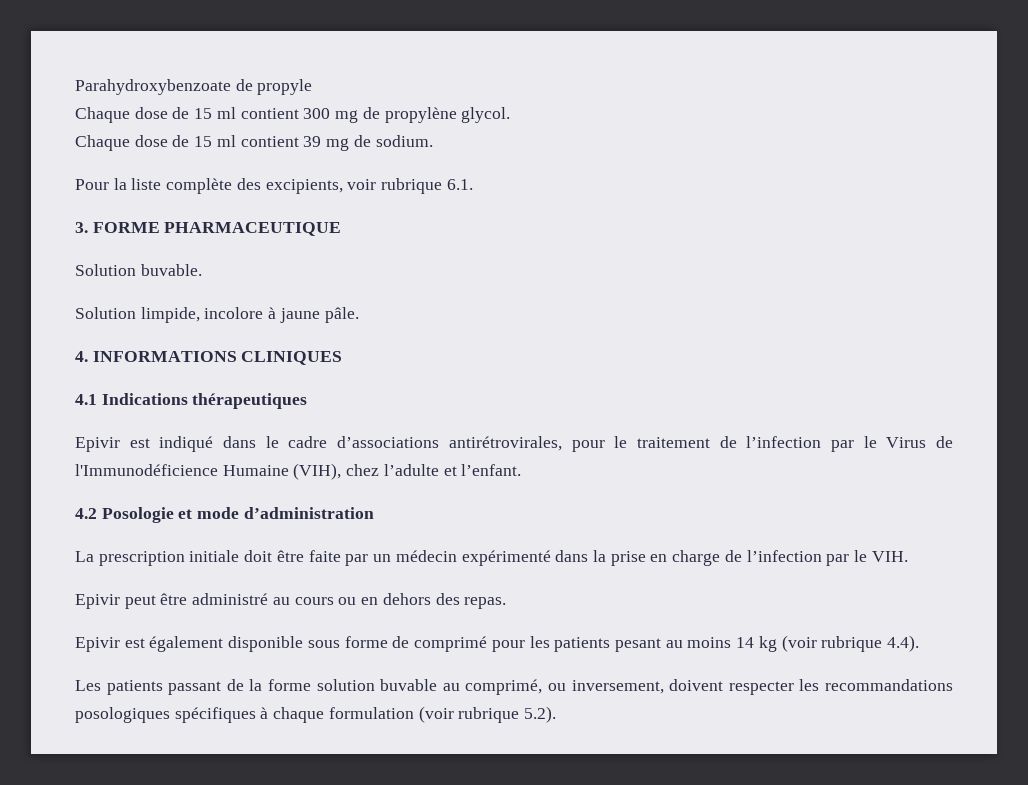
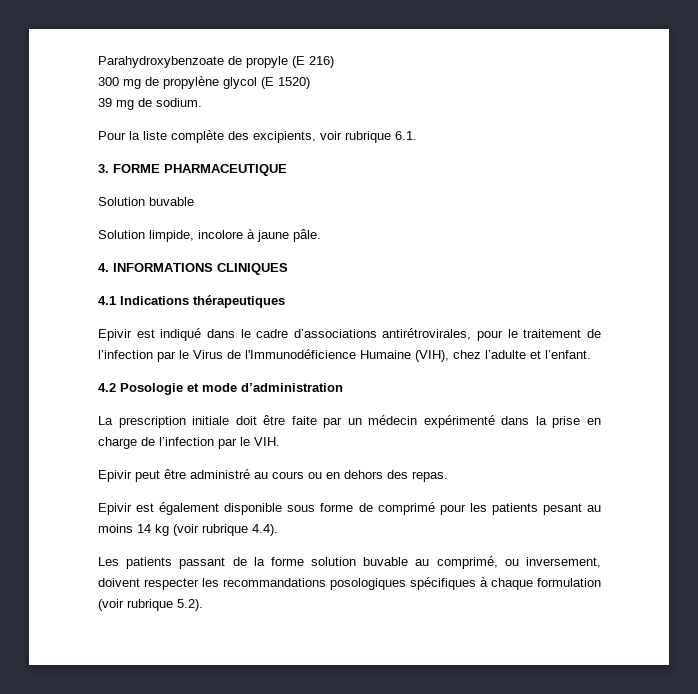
[75,107,511,123] [75,135,299,151] // Chaque dose de 15 ml contient 300 mg de propylène glycol. // Chaque dose de 15 ml contient -> [292,56,334,68] [98,76,310,89] (E 216) // 300 mg de propylène glycol (E 1520) //
[140,264,202,276] buvable. -> [149,197,194,206] buvable

